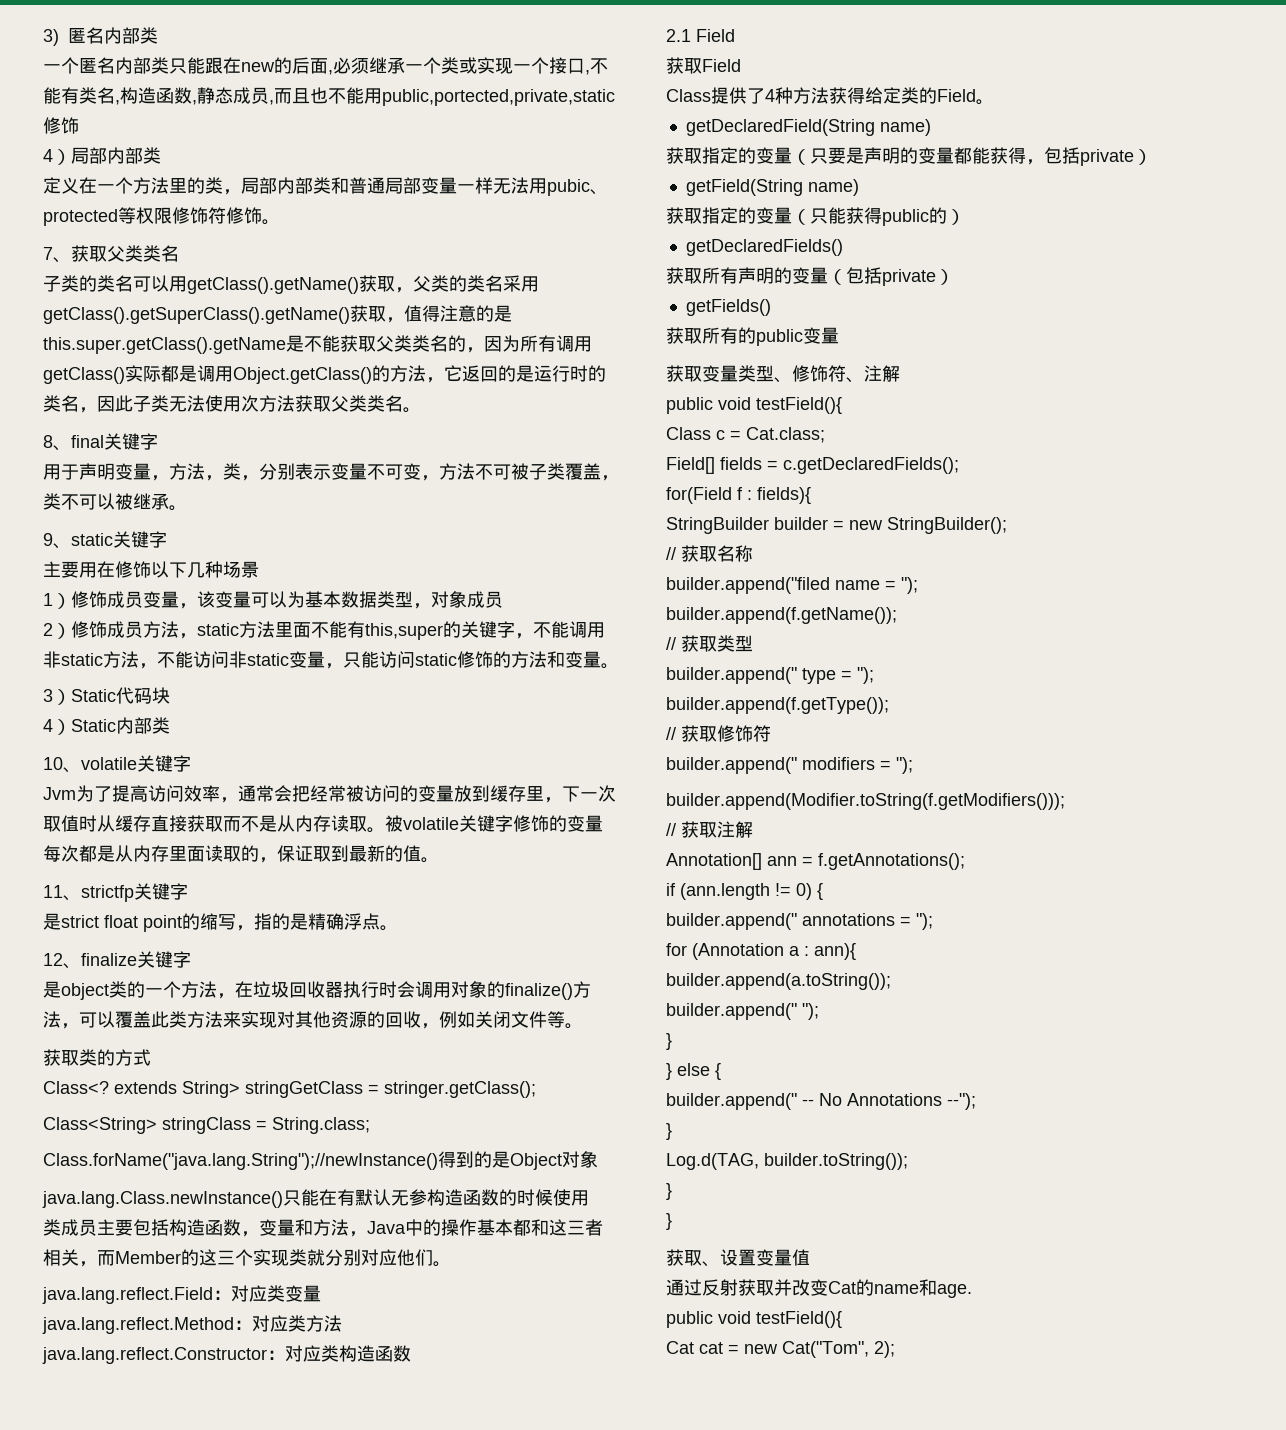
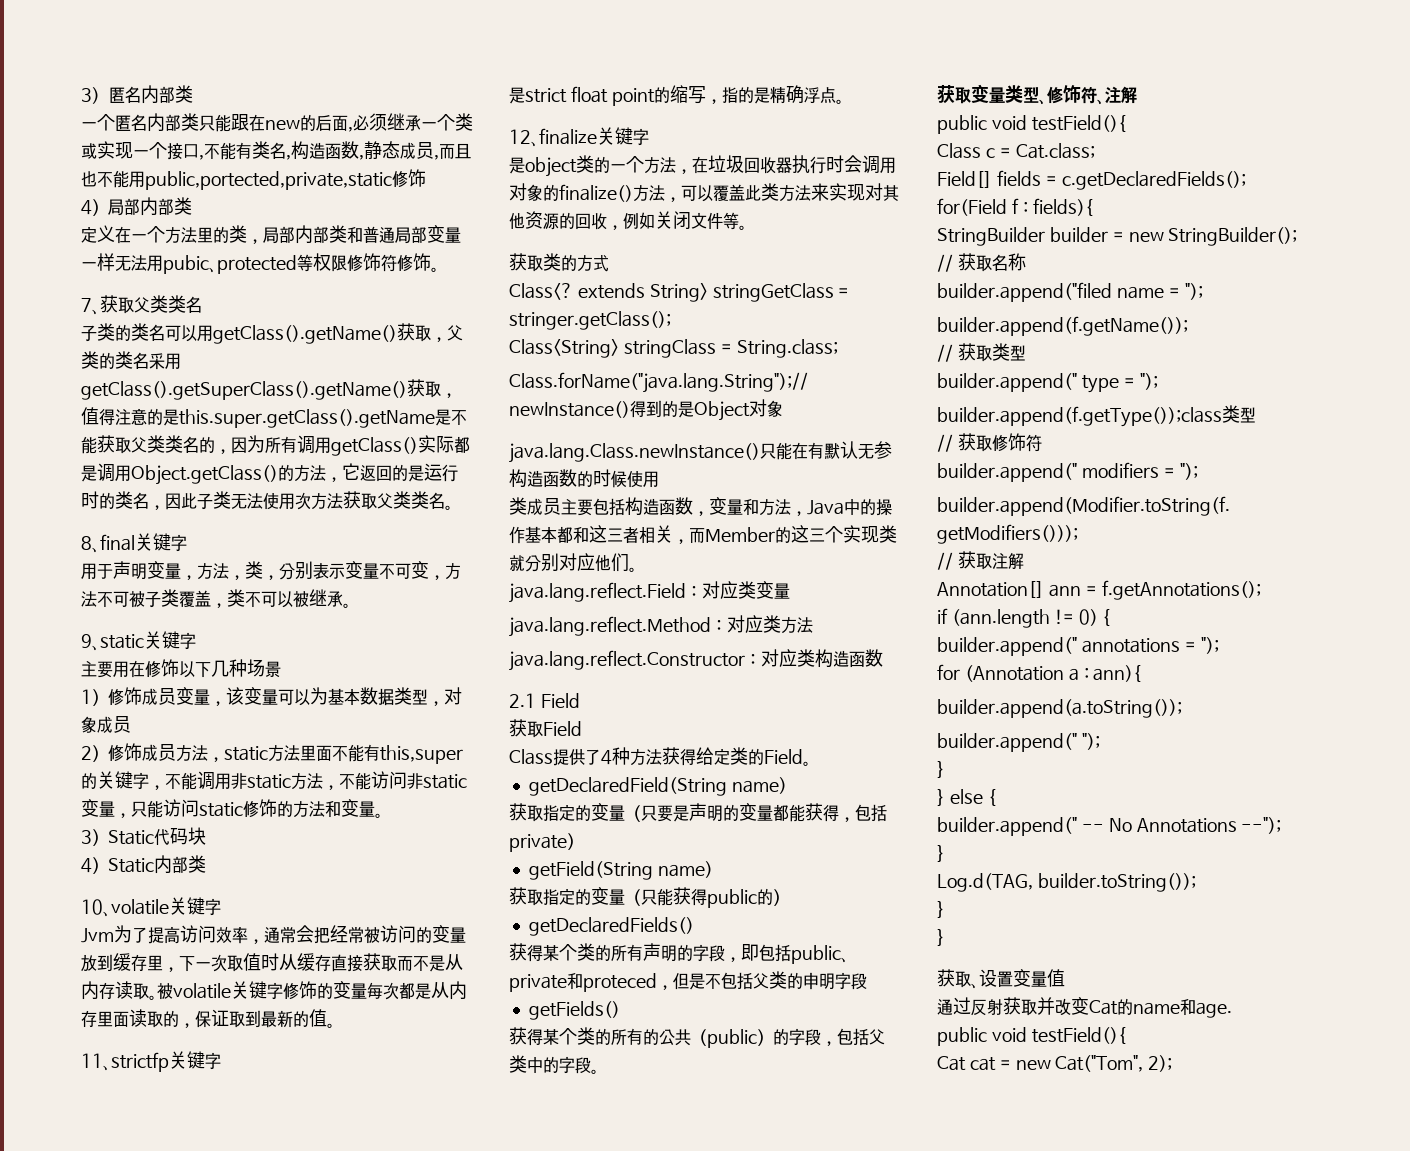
[684,267,954,286] [685,299,771,316] [666,327,839,346] 取所有声明的变量（包括private） // getFields() // 获取所有的public变量 -> [527,943,849,964] [509,971,867,992] [528,1001,620,1020] [509,1027,885,1048] [509,1055,599,1074] 得某个类的所有声明的字段，即包括public、private和proteced，但是不包括父类的申明字段 // getFields() // 获得某个类的所有的公共（public）的字段，包括父类中的字段。
[666,697,889,714] builder.append(f.getType()); -> [937,405,1256,427] builder.append(f.getType());class类型

